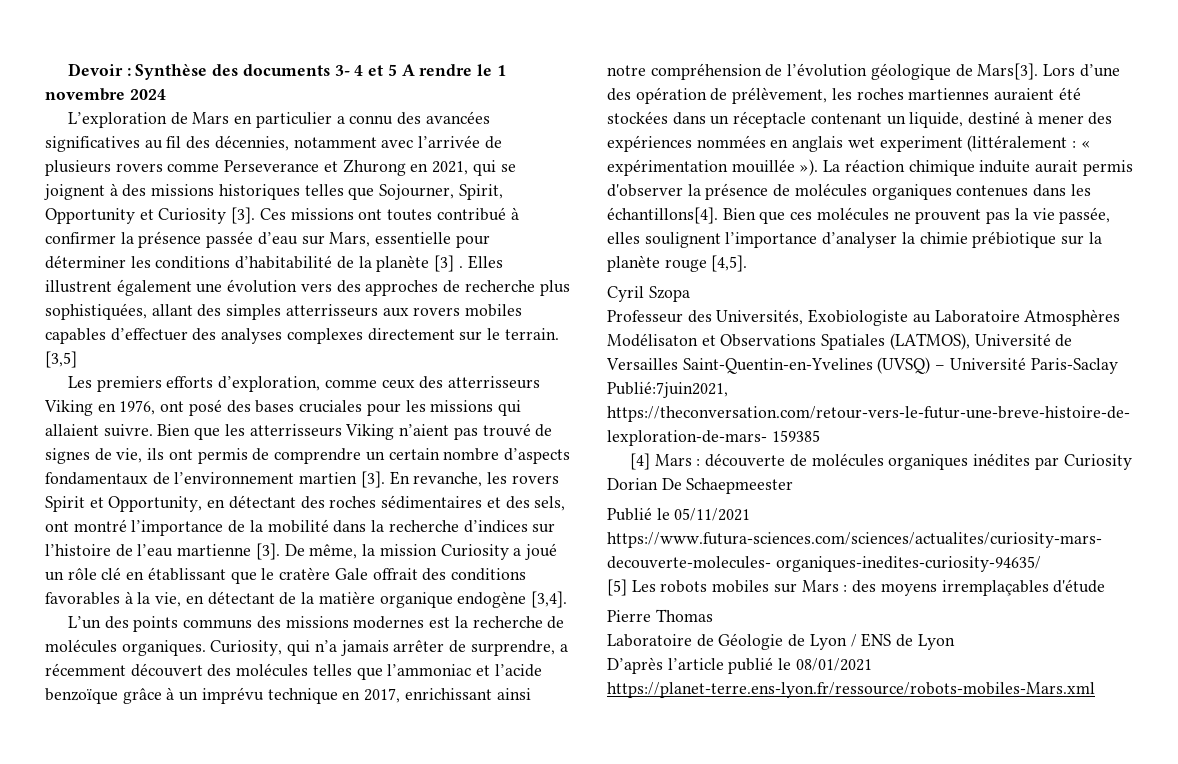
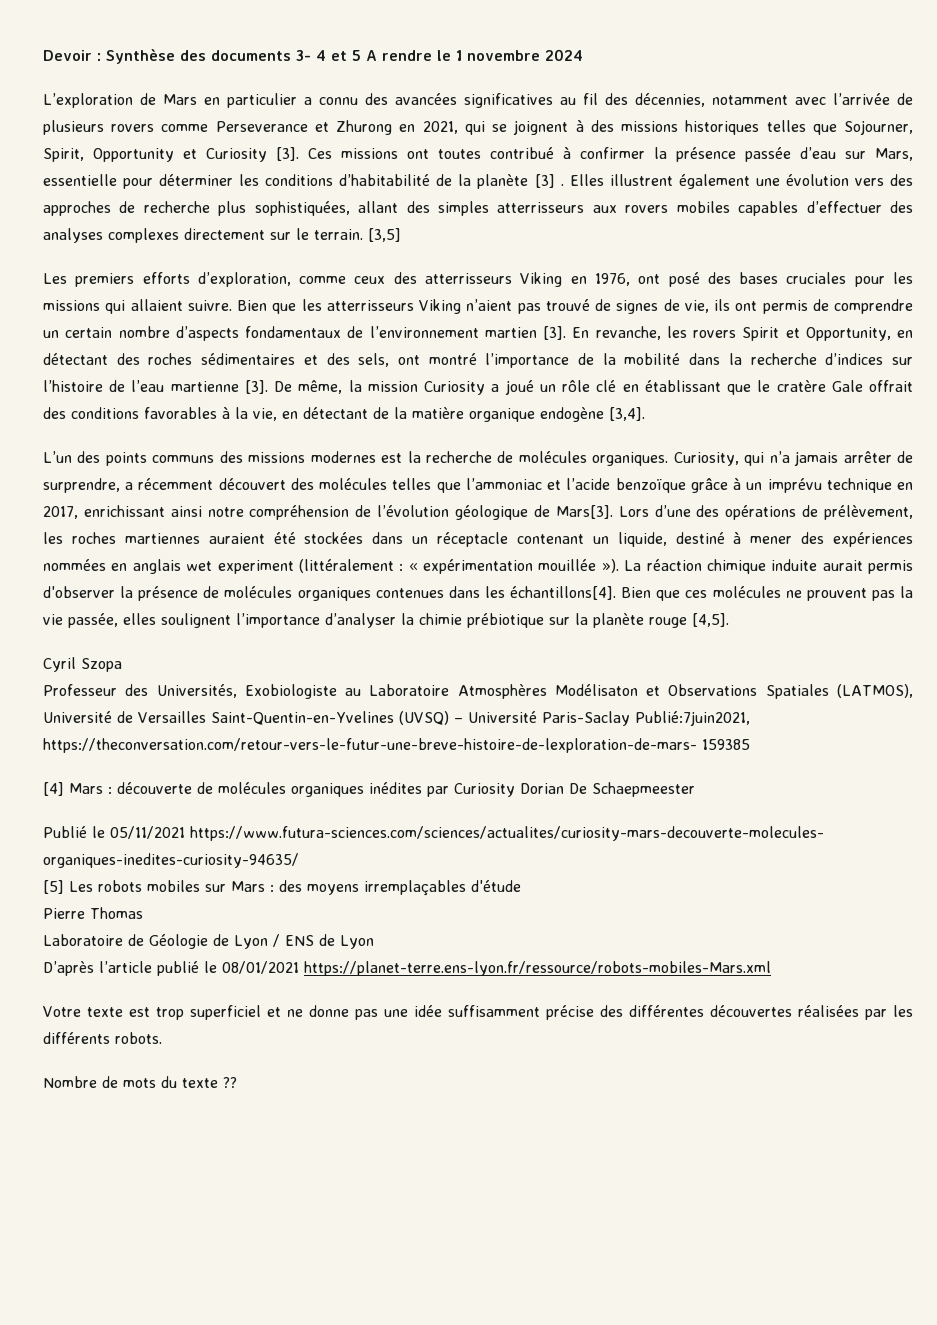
[635,87,707,104] opération -> [725,505,797,520] opérations
(1095, 690) none -> [43,1005,913,1020] [43,1032,162,1044] [43,1076,237,1088] // Votre texte est trop superficiel et ne donne pas une idée suffisamment précise des différentes découvertes réalisées par les différents robots. // Nombre de mots du texte ??

